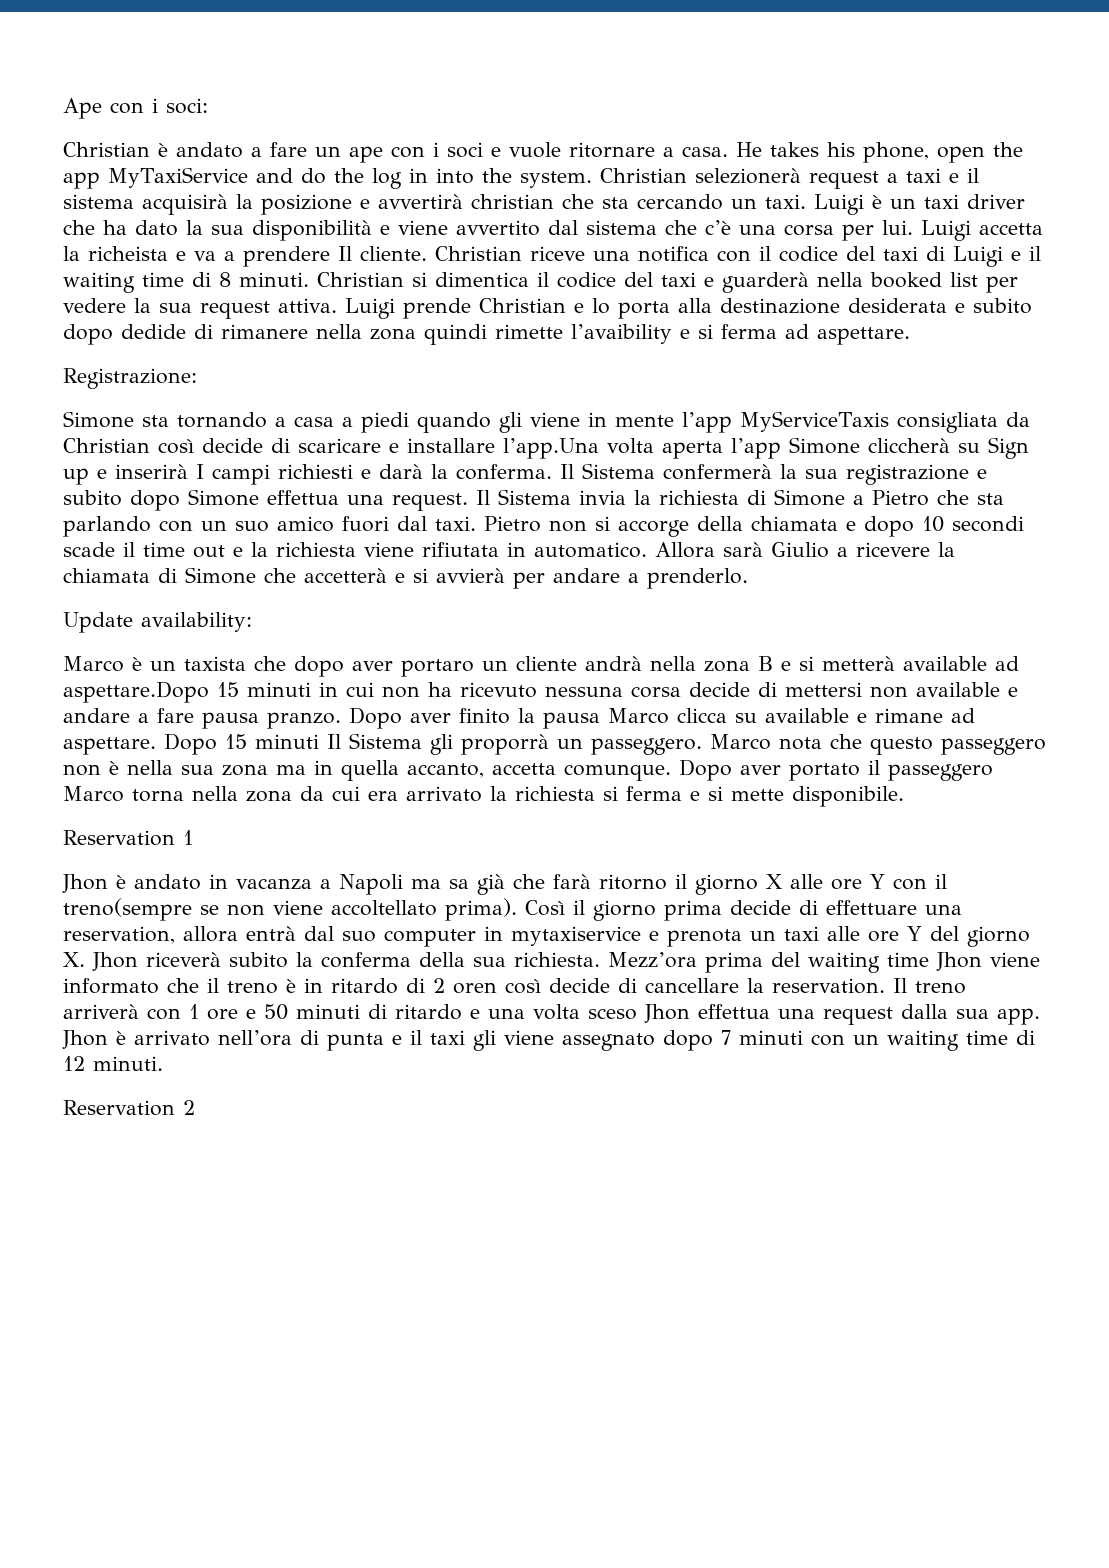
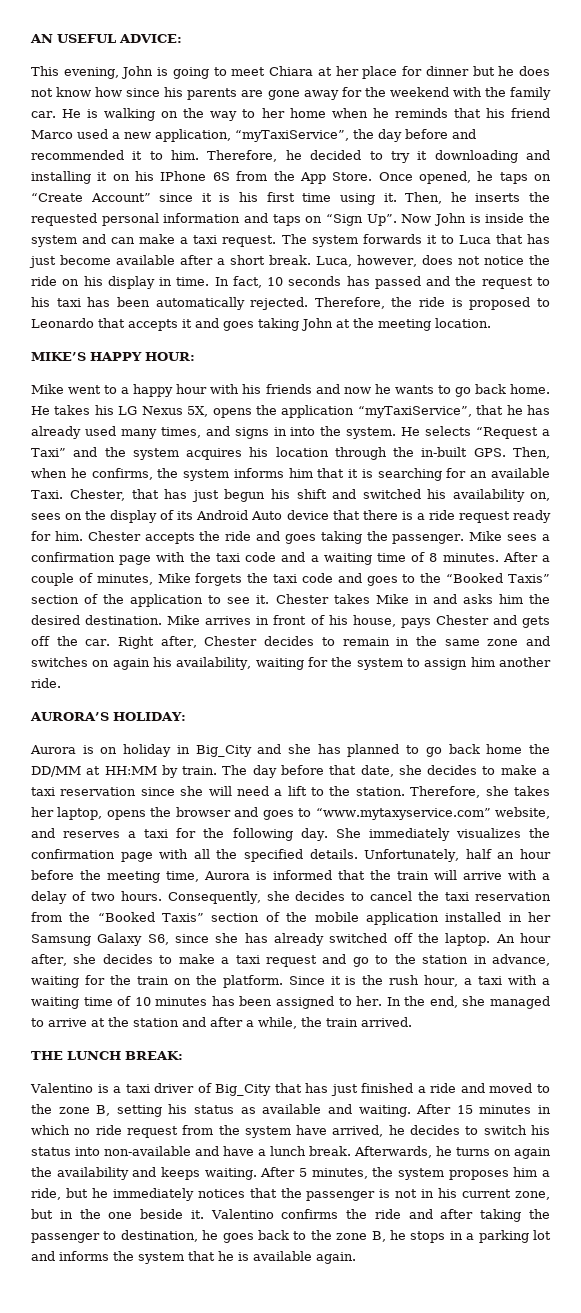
[63,98,208,119] [63,142,1023,163] [63,167,979,189] [63,194,1025,215] [63,220,1043,241] [63,246,1041,267] [63,272,1018,293] [63,298,1032,319] [63,324,910,345] [63,368,197,389] [63,411,1030,433] [63,437,1029,459] [63,463,987,485] [63,489,1004,511] [63,516,1024,537] [63,542,955,558] [63,567,748,589] [63,612,252,633] [63,656,1019,677] [63,681,1018,703] [63,707,975,729] [63,733,1046,755] [63,759,993,781] [63,786,904,807] [63,830,193,846] [62,874,947,895] [63,898,962,921] [63,926,1030,947] [63,952,1040,973] [63,978,966,994] [63,1004,1040,1025] [62,1030,1035,1051] [63,1056,163,1071] [63,1100,195,1116] Ape con i soci: // Christian è andato a fare un ape con i soci e vuole ritornare a casa. He takes his phone, open the app MyTaxiService and do the log in into the system. Christian selezionerà request a taxi e il sistema acquisirà la posizione e avvertirà christian che sta cercando un taxi. Luigi è un taxi driver che ha dato la sua disponibilità e viene avvertito dal sistema che c’è una corsa per lui. Luigi accetta la richeista e va a prendere Il cliente. Christian riceve una notifica con il codice del taxi di Luigi e il waiting time di 8 minuti. Christian si dimentica il codice del taxi e guarderà nella booked list per vedere la sua request attiva. Luigi prende Christian e lo porta alla destinazione desiderata e subito dopo dedide di rimanere nella zona quindi rimette l’avaibility e si ferma ad aspettare. // Registrazione: // Simone sta tornando a casa a piedi quando gli viene in mente l’app MyServiceTaxis consigliata da Christian così decide di scaricare e installare l’app.Una volta aperta l’app Simone cliccherà su Sign up e inserirà I campi richiesti e darà la conferma. Il Sistema confermerà la sua registrazione e subito dopo Simone effettua una request. Il Sistema invia la richiesta di Simone a Pietro che sta parlando con un suo amico fuori dal taxi. Pietro non si accorge della chiamata e dopo 10 secondi scade il time out e la richiesta viene rifiutata in automatico. Allora sarà Giulio a ricevere la chiamata di Simone che accetterà e si avvierà per andare a prenderlo. // Update availability: // Marco è un taxista che dopo aver portaro un cliente andrà nella zona B e si metterà available ad aspettare.Dopo 15 minuti in cui non ha ricevuto nessuna corsa decide di mettersi non available e andare a fare pausa pranzo. Dopo aver finito la pausa Marco clicca su available e rimane ad aspettare. Dopo 15 minuti Il Sistema gli proporrà un passeggero. Marco nota che questo passeggero non è nella sua zona ma in quella accanto, accetta comunque. Dopo aver portato il passeggero Marco torna nella zona da cui era arrivato la richiesta si ferma e si mette disponibile. // Reservation 1 // Jhon è andato in vacanza a Napoli ma sa già che farà ritorno il giorno X alle ore Y con il treno(sempre se non viene accoltellato prima). Così il giorno prima decide di effettuare una reservation, allora entrà dal suo computer in mytaxiservice e prenota un taxi alle ore Y del giorno X. Jhon riceverà subito la conferma della sua richiesta. Mezz’ora prima del waiting time Jhon viene informato che il treno è in ritardo di 2 oren così decide di cancellare la reservation. Il treno arriverà con 1 ore e 50 minuti di ritardo e una volta sceso Jhon effettua una request dalla sua app. Jhon è arrivato nell’ora di punta e il taxi gli viene assegnato dopo 7 minuti con un waiting time di 12 minuti. // Reservation 2 -> [30,34,182,43] [31,66,550,79] [31,87,551,100] [31,108,550,121] [31,129,476,142] [31,150,551,163] [31,171,551,184] [31,192,551,205] [31,213,551,226] [31,234,550,247] [29,255,550,268] [31,276,550,289] [31,297,550,310] [31,318,491,331] [31,352,195,361] [31,384,550,397] [31,405,550,418] [31,426,550,439] [31,447,550,460] [31,468,550,481] [31,489,550,502] [31,510,551,523] [31,531,550,544] [31,552,551,565] [31,573,551,586] [31,594,550,607] [31,615,550,628] [31,636,551,649] [31,657,552,670] [31,678,61,688] [30,712,186,721] [30,744,550,757] [31,765,550,778] [31,786,550,798] [31,807,550,820] [31,828,551,841] [31,849,551,862] [31,870,550,883] [31,891,551,904] [31,912,552,925] [31,933,551,946] [31,954,550,967] [31,975,550,988] [31,996,551,1009] [31,1017,412,1029] [31,1051,183,1060] [30,1083,551,1096] [31,1104,552,1117] [31,1125,551,1138] [31,1146,551,1159] [31,1167,551,1180] [31,1188,550,1201] [31,1209,550,1222] [31,1230,551,1243] [31,1251,356,1264] AN USEFUL ADVICE: // This evening, John is going to meet Chiara at her place for dinner but he does not know how since his parents are gone away for the weekend with the family car. He is walking on the way to her home when he reminds that his friend Marco used a new application, “myTaxiService”, the day before and recommended it to him. Therefore, he decided to try it downloading and installing it on his IPhone 6S from the App Store. Once opened, he taps on “Create Account” since it is his first time using it. Then, he inserts the requested personal information and taps on “Sign Up”. Now John is inside the system and can make a taxi request. The system forwards it to Luca that has just become available after a short break. Luca, however, does not notice the ride on his display in time. In fact, 10 seconds has passed and the request to his taxi has been automatically rejected. Therefore, the ride is proposed to Leonardo that accepts it and goes taking John at the meeting location. // MIKE’S HAPPY HOUR: // Mike went to a happy hour with his friends and now he wants to go back home. He takes his LG Nexus 5X, opens the application “myTaxiService”, that he has already used many times, and signs in into the system. He selects “Request a Taxi” and the system acquires his location through the in-built GPS. Then, when he confirms, the system informs him that it is searching for an available Taxi. Chester, that has just begun his shift and switched his availability on, sees on the display of its Android Auto device that there is a ride request ready for him. Chester accepts the ride and goes taking the passenger. Mike sees a confirmation page with the taxi code and a waiting time of 8 minutes. After a couple of minutes, Mike forgets the taxi code and goes to the “Booked Taxis” section of the application to see it. Chester takes Mike in and asks him the desired destination. Mike arrives in front of his house, pays Chester and gets off the car. Right after, Chester decides to remain in the same zone and switches on again his availability, waiting for the system to assign him another ride. // AURORA’S HOLIDAY: // Aurora is on holiday in Big_City and she has planned to go back home the DD/MM at HH:MM by train. The day before that date, she decides to make a taxi reservation since she will need a lift to the station. Therefore, she takes her laptop, opens the browser and goes to “www.mytaxyservice.com” website, and reserves a taxi for the following day. She immediately visualizes the confirmation page with all the specified details. Unfortunately, half an hour before the meeting time, Aurora is informed that the train will arrive with a delay of two hours. Consequently, she decides to cancel the taxi reservation from the “Booked Taxis” section of the mobile application installed in her Samsung Galaxy S6, since she has already switched off the laptop. An hour after, she decides to make a taxi request and go to the station in advance, waiting for the train on the platform. Since it is the rush hour, a taxi with a waiting time of 10 minutes has been assigned to her. In the end, she managed to arrive at the station and after a while, the train arrived. // THE LUNCH BREAK: // Valentino is a taxi driver of Big_City that has just finished a ride and moved to the zone B, setting his status as available and waiting. After 15 minutes in which no ride request from the system have arrived, he decides to switch his status into non-available and have a lunch break. Afterwards, he turns on again the availability and keeps waiting. After 5 minutes, the system proposes him a ride, but he immediately notices that the passenger is not in his current zone, but in the one beside it. Valentino confirms the ride and after taking the passenger to destination, he goes back to the zone B, he stops in a parking lot and informs the system that he is available again.

